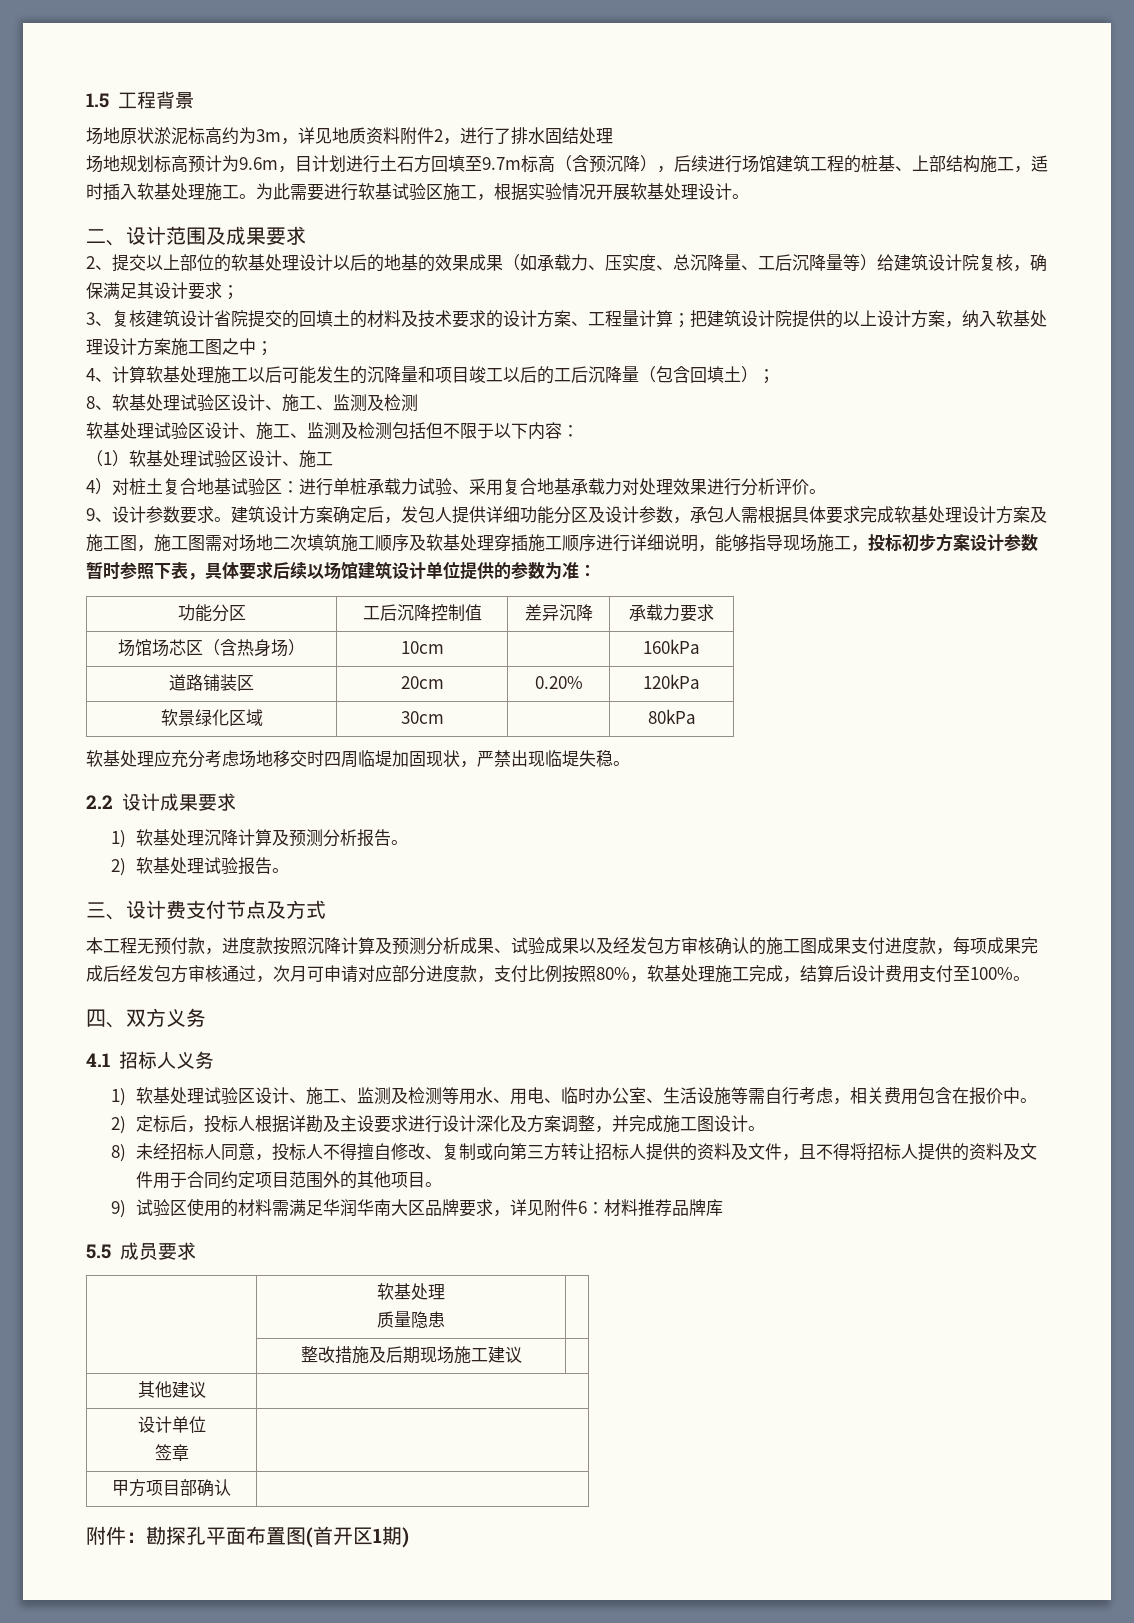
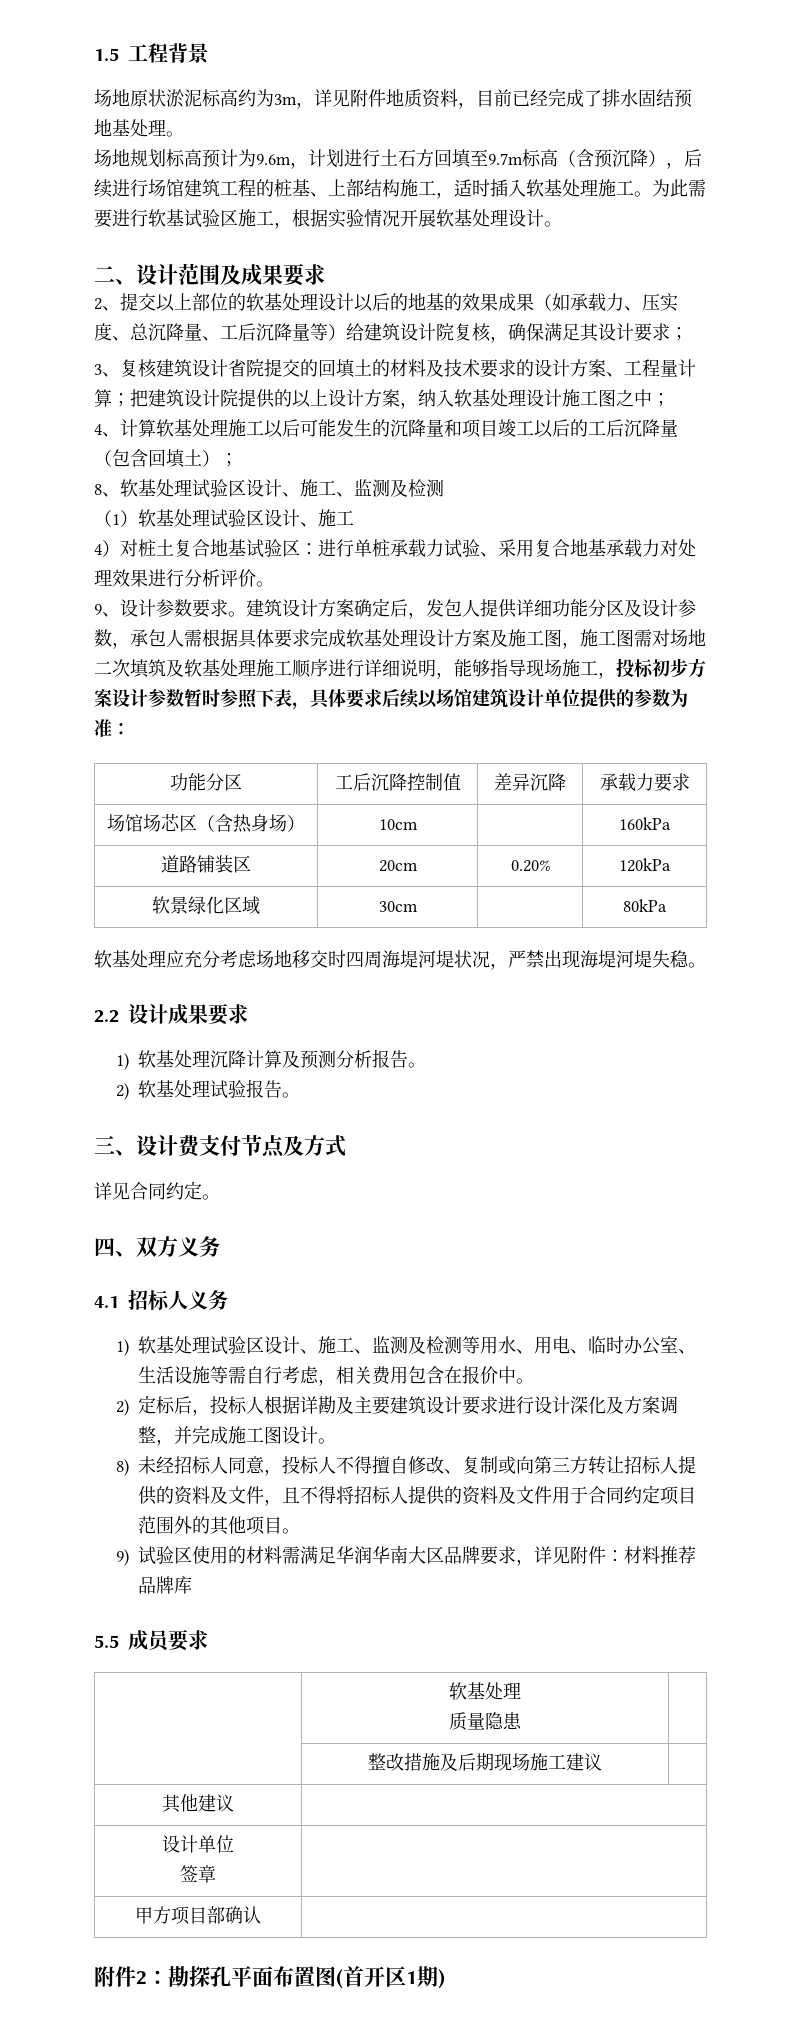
(332, 136) none -> [350,89,386,107] 附件
[400,127,494,145] 附件2，进行 -> [458,88,584,109] ，目前已经完成
[579,127,613,144] 处理 -> [674,89,692,108] [94,119,184,137] 预地基处理。
[295,156,312,172] 目 -> (308, 165) none
[137,338,171,356] 方案 -> (562, 398) none
[86,422,579,440] // 软基处理试验区设计、施工、监测及检测包括但不限于以下内容： -> (444, 488) none
[341,534,409,552] 施工顺序 -> (166, 668) none
[494,534,528,552] 穿插 -> (256, 667) none
[358,750,460,767] 临堤加固现状 -> [382,950,490,968] 海堤河堤状况
[545,750,562,767] 临 -> [580,950,634,968] 海堤河
[86,937,1038,955] [86,965,1013,983] 本工程无预付款，进度款按照沉降计算及预测分析成果、试验成果以及经发包方审核确认的施工图成果支付进度款，每项成果完成后经发包方审核通过，次月可申请对应部分进度款，支付比例按照80%，软基处理施工完成，结算后设计费用支付至100% -> [94,1181,202,1200] 详见合同约定
[356,1115,374,1132] 设 -> [371,1396,462,1415] 要建筑设计
[577,1201,587,1214] 6 -> (606, 1555) none
(126, 1535) none -> [136,1971,147,1985] 2

